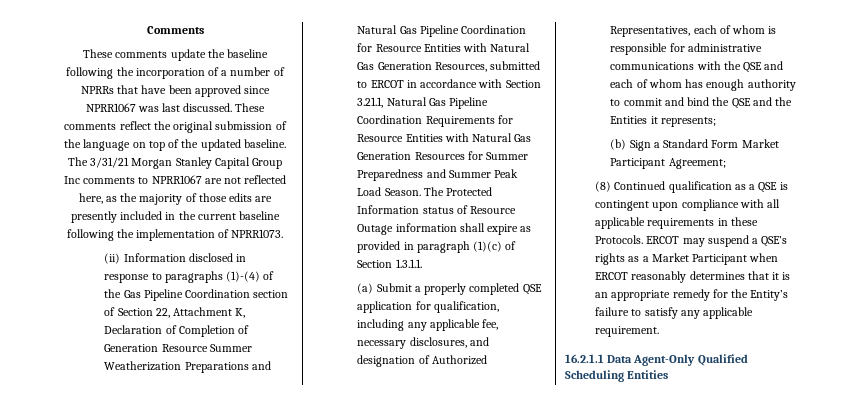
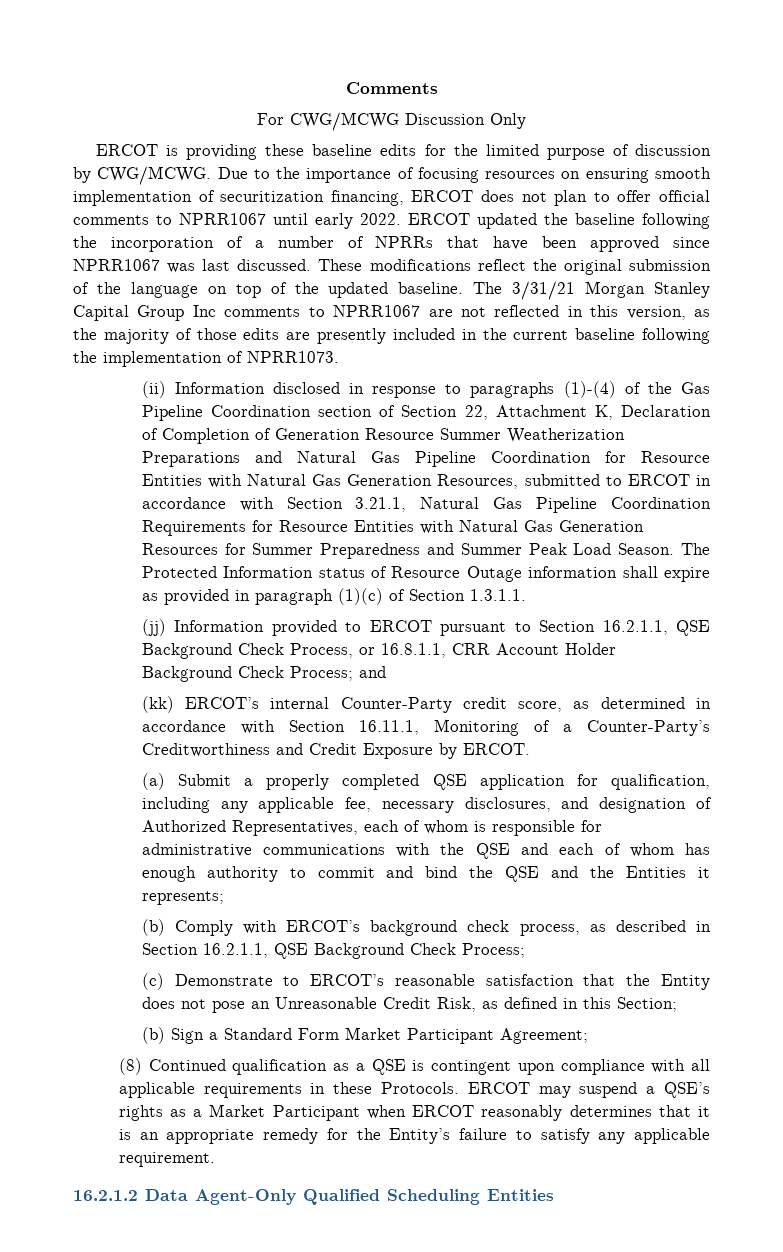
[83,49,206,61] These comments update -> [257,112,526,131] [95,144,712,160] [73,166,711,185] [73,190,711,206] [73,213,537,229] For CWG/MCWG Discussion Only // ERCOT is providing these baseline edits for the limited purpose of discussion by CWG/MCWG. Due to the importance of focusing resources on ensuring smooth implementation of securitization financing, ERCOT does not plan to offer official comments to NPRR1067 until early 2022. ERCOT updated
[64,123,117,130] comments -> [369,259,471,271] modifications
[78,193,103,204] here, -> [567,305,686,320] in this version,
(422, 263) none -> [141,619,711,636] [141,643,616,659] [141,666,386,682] [141,696,712,713] [141,719,711,736] [141,743,530,759] // (jj) Information provided to ERCOT pursuant to Section 16.2.1.1, QSE Background Check Process, or 16.8.1.1, CRR Account Holder Background Check Process; and // (kk) ERCOT’s internal Counter-Party credit score, as determined in accordance with Section 16.11.1, Monitoring of a Counter-Party’s Creditworthiness and Credit Exposure by ERCOT.
(716, 122) none -> [141,919,711,936] [141,943,525,959] [141,973,711,990] [141,997,677,1013] // (b) Comply with ERCOT’s background check process, as described in Section 16.2.1.1, QSE Background Check Process; // (c) Demonstrate to ERCOT’s reasonable satisfaction that the Entity does not pose an Unreasonable Credit Risk, as defined in this Section;
[565,354,604,363] 16.2.1.1 -> [73,1190,138,1201] 16.2.1.2

